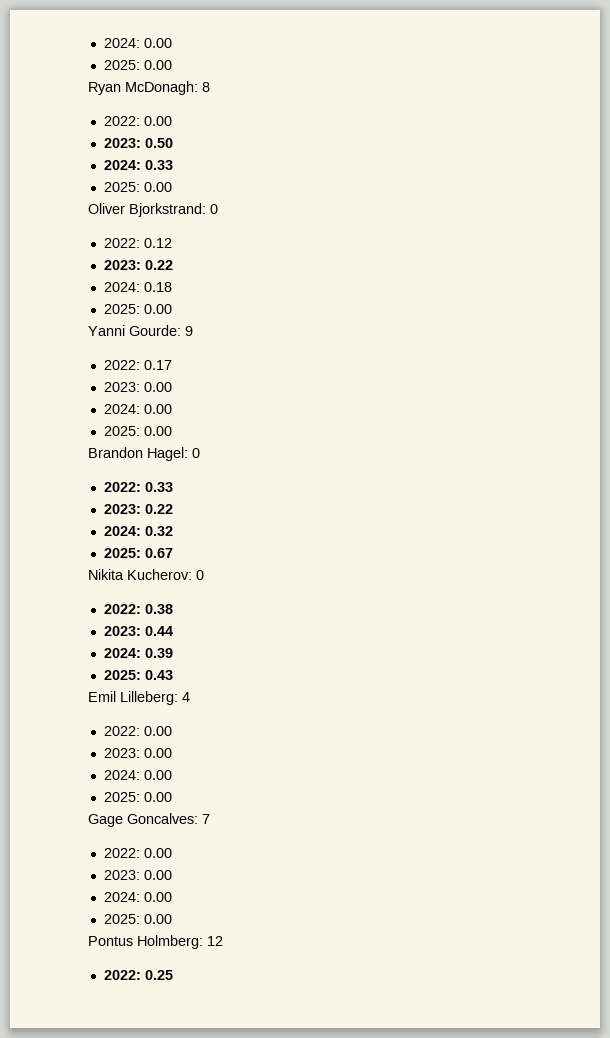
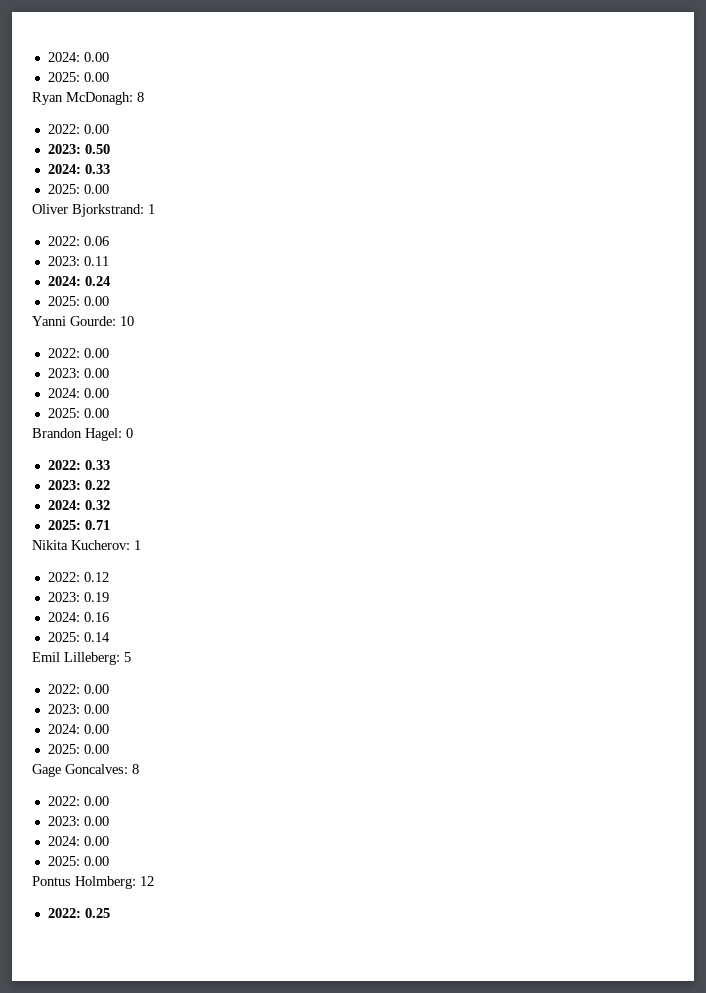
[210,204,218,214] [103,238,172,248] [103,260,173,270] [103,282,172,292] 0 // 2022: 0.12 // 2023: 0.22 // 2024: 0.18 -> [148,204,155,214] [47,236,109,246] [47,256,109,266] [47,276,110,286] 1 // 2022: 0.06 // 2023: 0.11 // 2024: 0.24
[185,326,193,336] [103,360,172,370] 9 // 2022: 0.17 -> [120,316,134,326] [47,348,109,358] 10 // 2022: 0.00
[144,548,173,558] 0.67 -> [84,520,110,530] 0.71
[196,570,204,580] [103,604,173,614] [103,626,173,636] [103,648,173,658] [103,670,173,680] 0 // 2022: 0.38 // 2023: 0.44 // 2024: 0.39 // 2025: 0.43 -> [134,540,141,550] [47,572,109,582] [47,592,109,602] [47,612,109,622] [47,632,110,642] 1 // 2022: 0.12 // 2023: 0.19 // 2024: 0.16 // 2025: 0.14
[182,692,190,702] 4 -> [124,652,131,662] 5
[202,814,210,824] 7 -> [132,764,139,774] 8

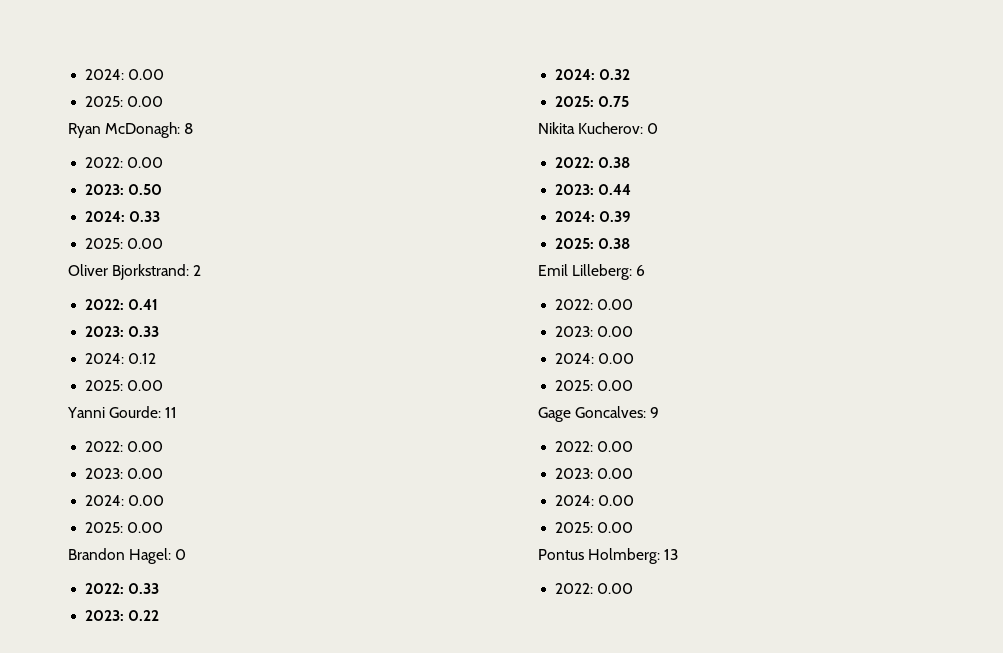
[148,204,155,214] [47,236,109,246] [47,256,109,266] [47,276,110,286] 1 // 2022: 0.06 // 2023: 0.11 // 2024: 0.24 -> [193,265,202,276] [85,299,159,310] [85,326,160,337] [85,353,157,364] 2 // 2022: 0.41 // 2023: 0.33 // 2024: 0.12
[120,316,134,326] 10 -> [165,407,178,418] 11
[84,520,110,530] 0.71 -> [598,96,630,107] 0.75
[134,540,141,550] [47,572,109,582] [47,592,109,602] [47,612,109,622] [47,632,110,642] 1 // 2022: 0.12 // 2023: 0.19 // 2024: 0.16 // 2025: 0.14 -> [647,123,659,134] [555,157,631,168] [555,184,632,195] [555,211,632,222] [555,238,631,249] 0 // 2022: 0.38 // 2023: 0.44 // 2024: 0.39 // 2025: 0.38
[124,652,131,662] 5 -> [636,265,646,276] 6
[132,764,139,774] 8 -> [650,407,660,418] 9
[140,876,154,886] [47,908,110,918] 12 // 2022: 0.25 -> [664,549,679,560] [555,583,634,594] 13 // 2022: 0.00

